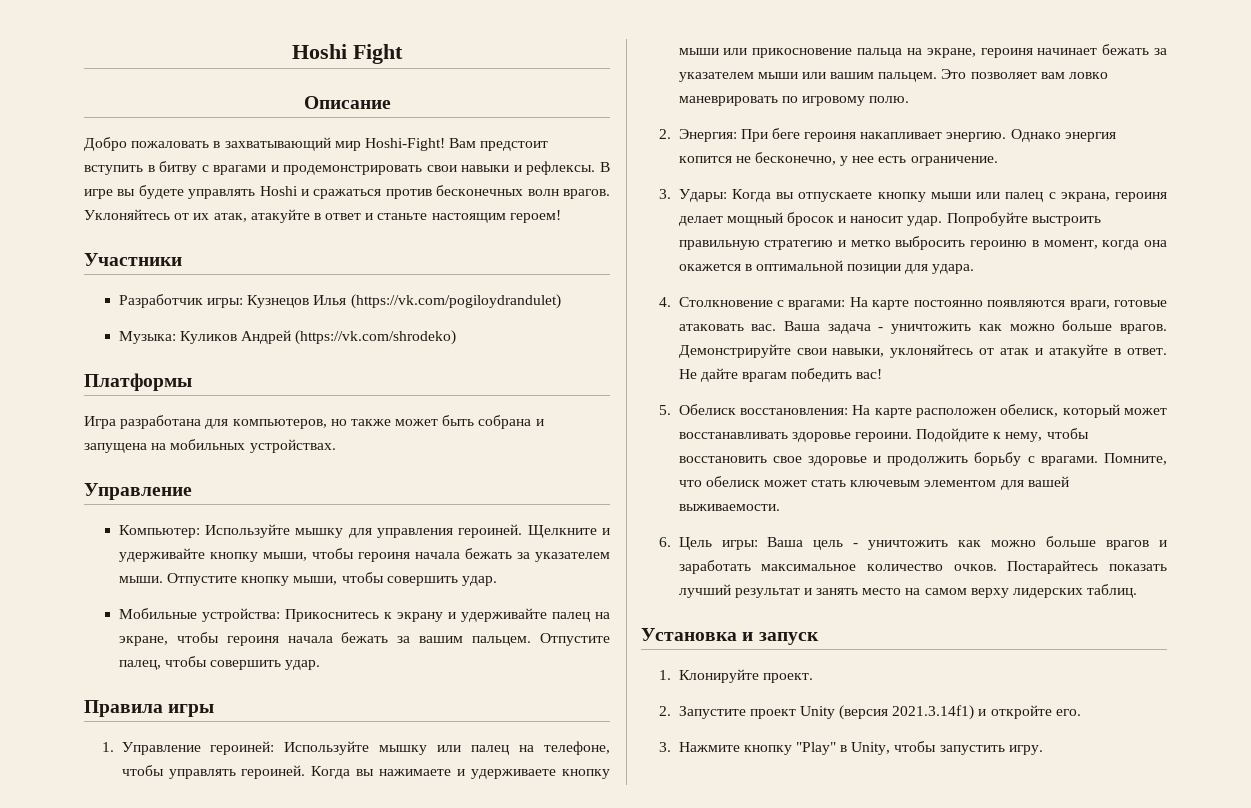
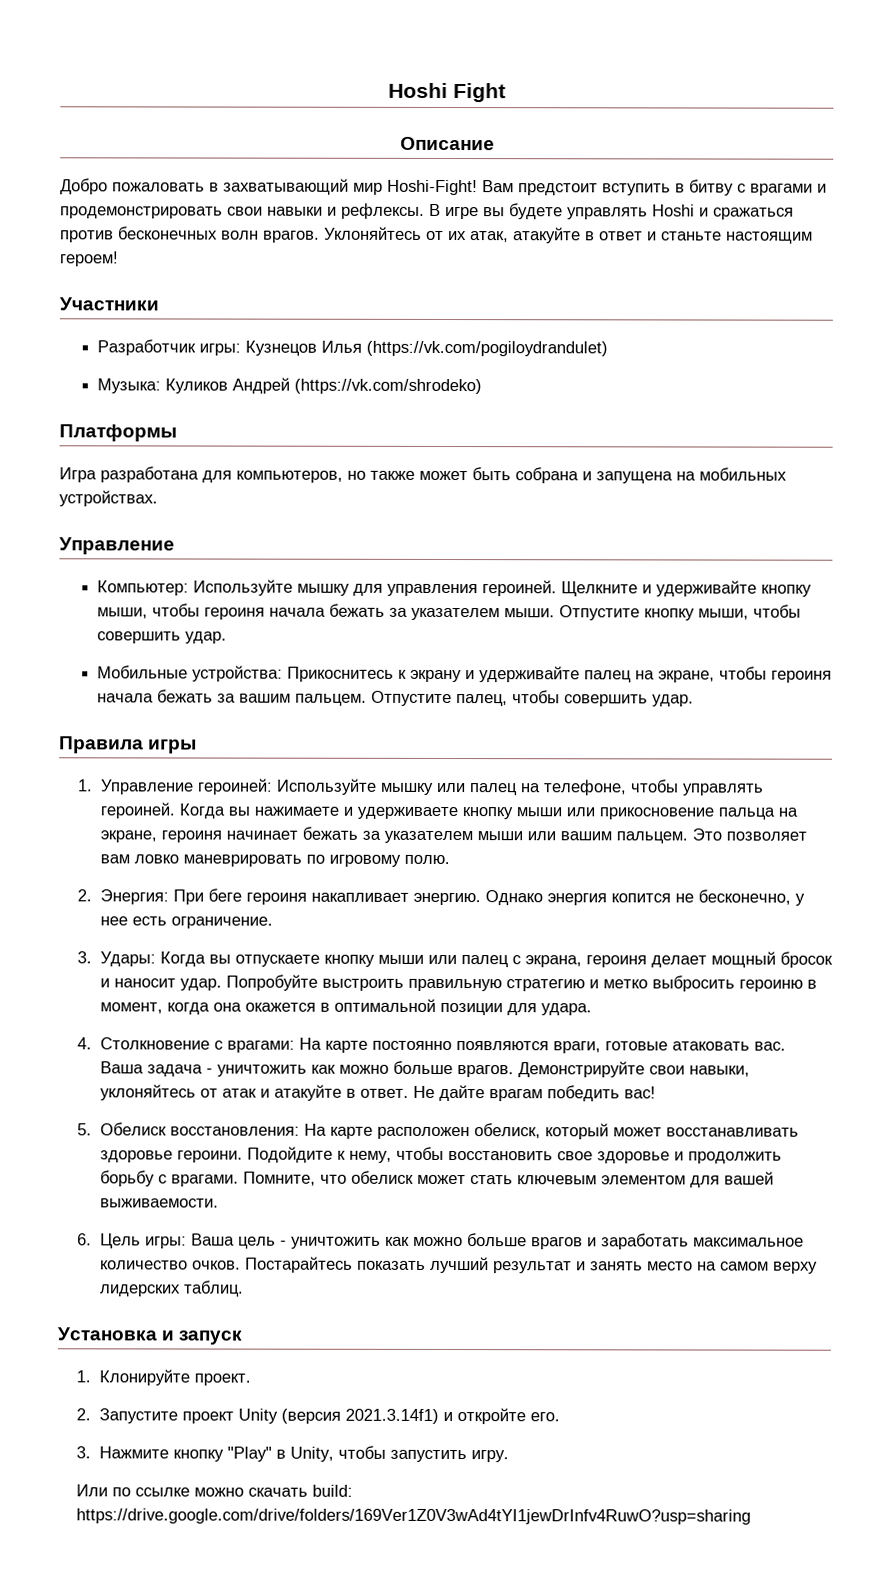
(1043, 750) none -> [76,1484,354,1497] [76,1508,752,1525] // Или по ссылке можно скачать build: https://drive.google.com/drive/folders/169Ver1Z0V3wAd4tYI1jewDrInfv4RuwO?usp=sharing

